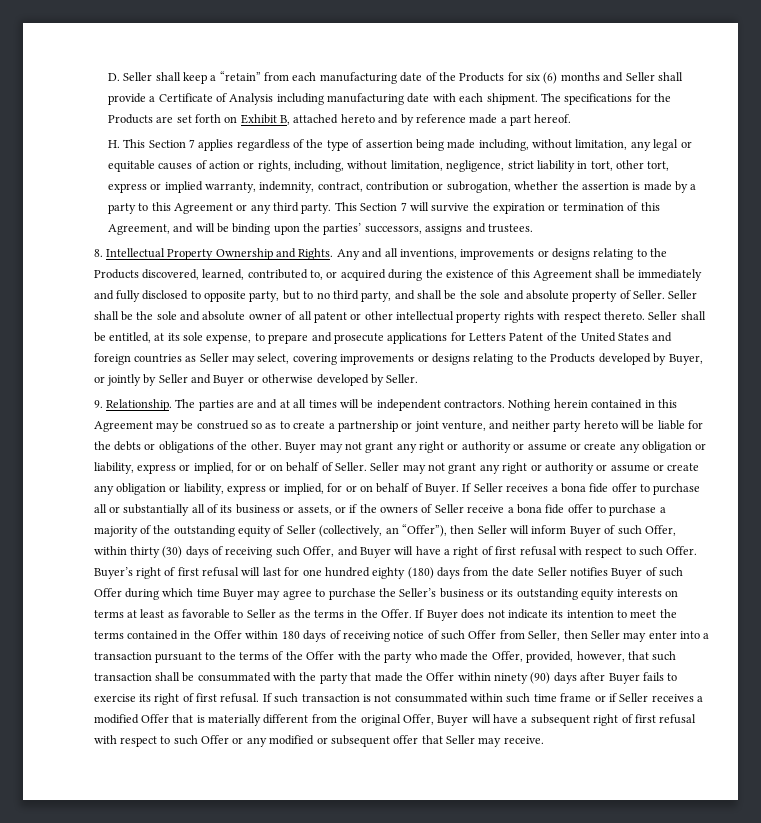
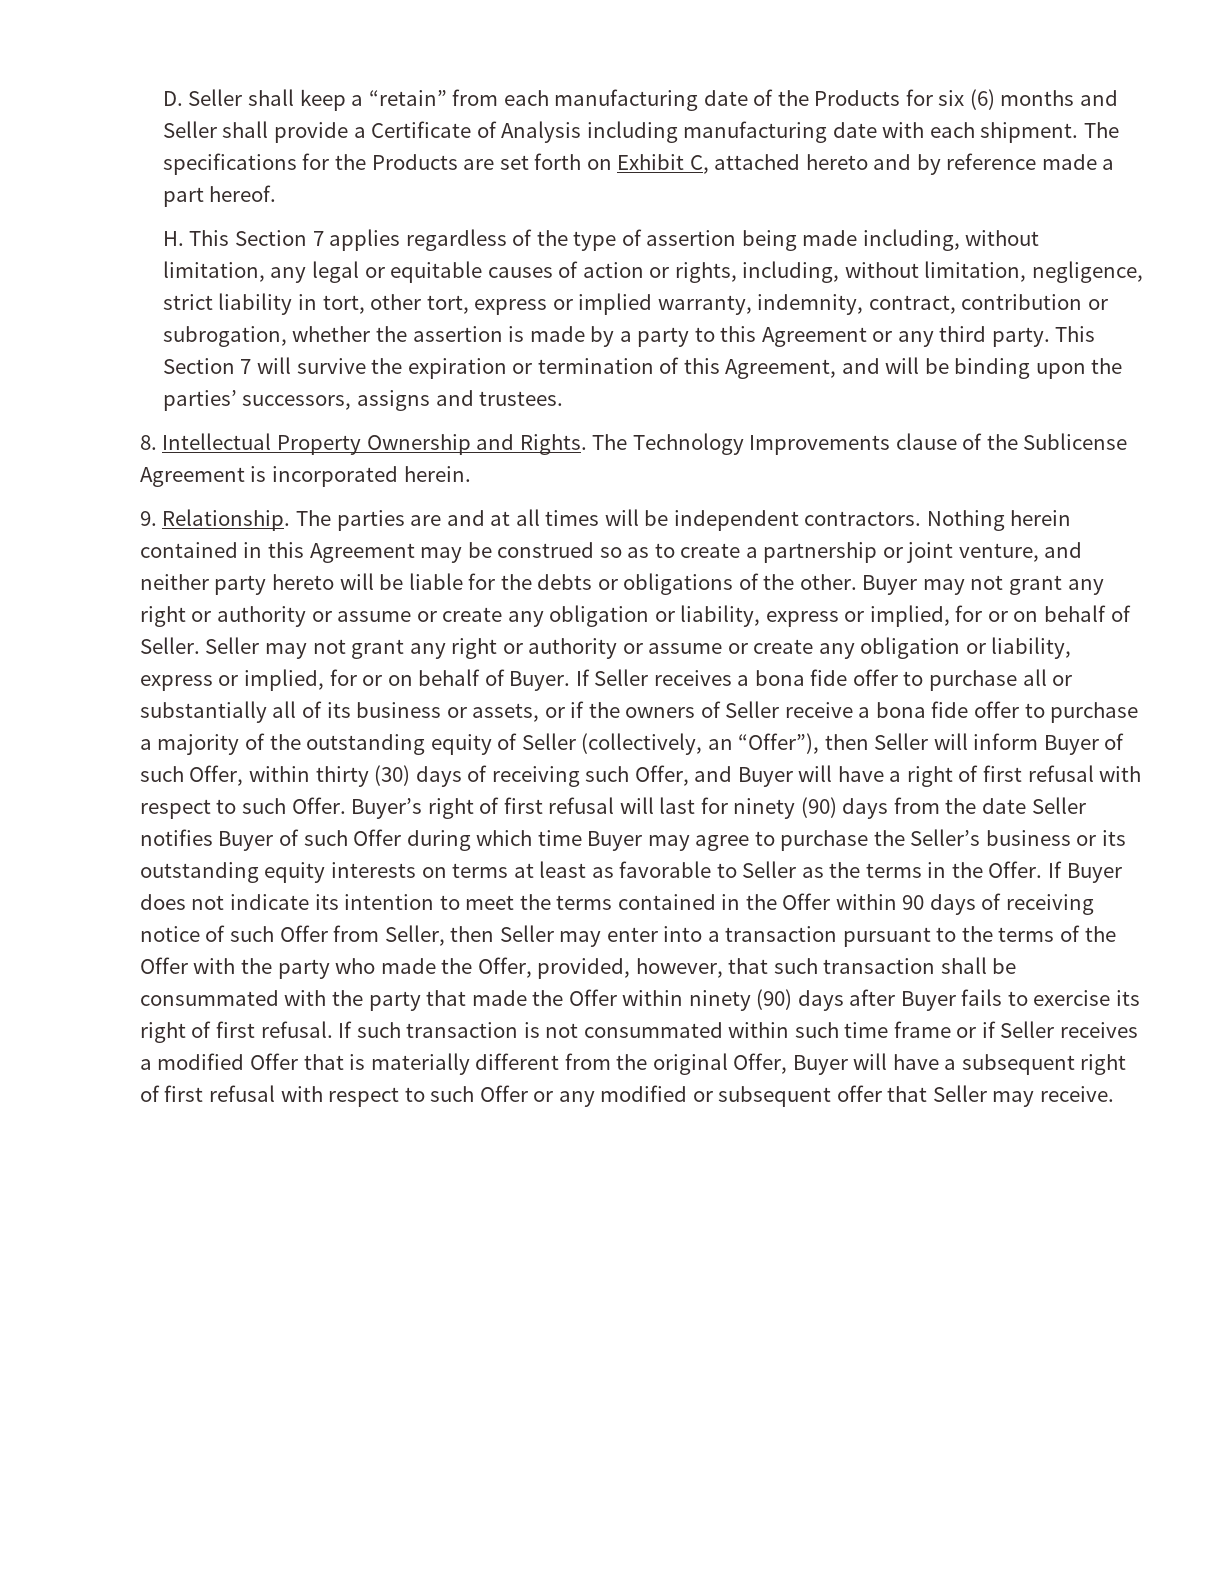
[280,115,291,125] B, -> [689,155,709,174] C,
[336,248,668,260] [93,269,703,281] [93,290,698,302] [93,311,706,323] [93,332,673,344] [93,353,703,365] [93,374,419,386] Any and all inventions, improvements or designs relating to the Products discovered, learned, contributed to, or acquired during the existence of this Agreement shall be immediately and fully disclosed to opposite party, but to no third party, and shall be the sole and absolute property of Seller. Seller shall be the sole and absolute owner of all patent or other intellectual property rights with respect thereto. Seller shall be entitled, at its sole expense, to prepare and prosecute applications for Letters Patent of the United States and foreign countries as Seller may select, covering improvements or designs relating to the Products developed by Buyer, or jointly by Seller and Buyer or otherwise developed by Seller. -> [592,433,1128,455] [139,466,471,487] The Technology Improvements clause of the Sublicense Agreement is incorporated herein.
[302,567,434,579] one hundred eighty (180) -> [733,797,837,819] ninety (90)
[281,631,300,639] 180 -> [902,895,925,910] 90

